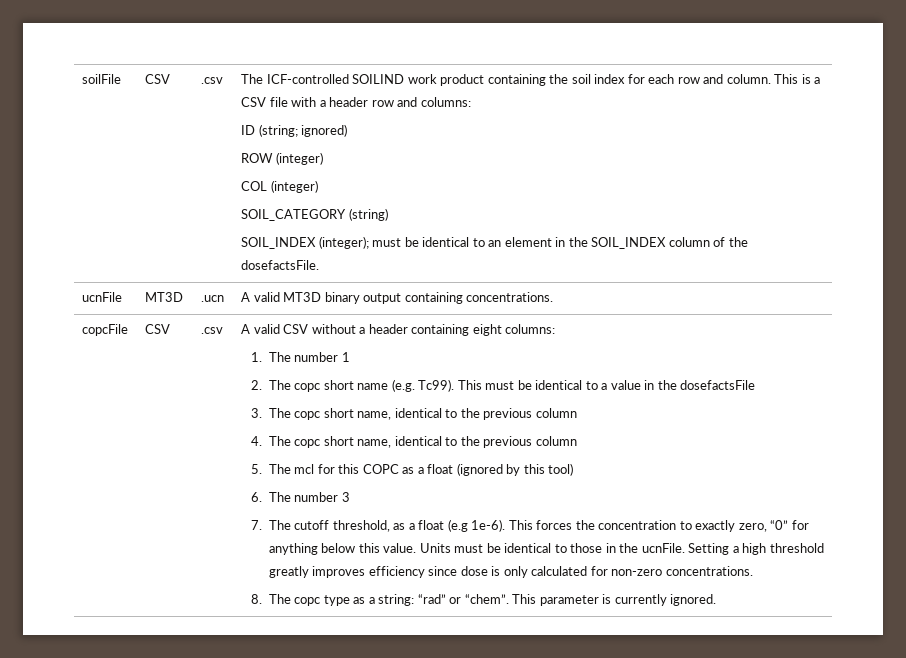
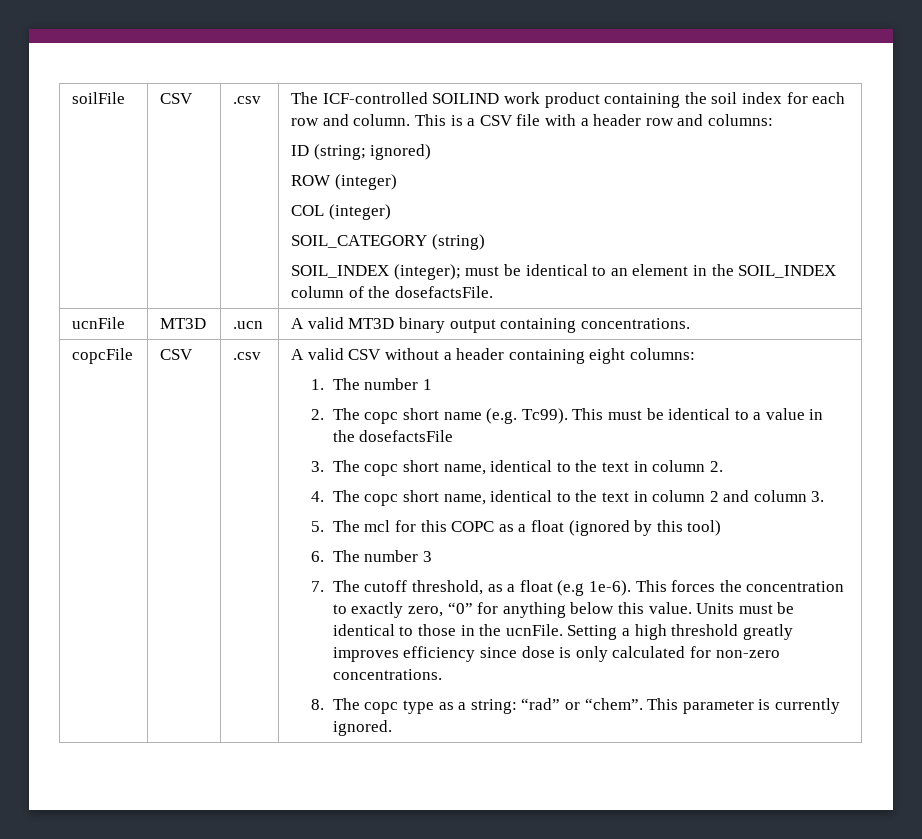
[483,408,577,420] previous column -> [601,460,723,472] text in column 2.
[483,436,577,448] previous column -> [601,490,825,502] text in column 2 and column 3.

